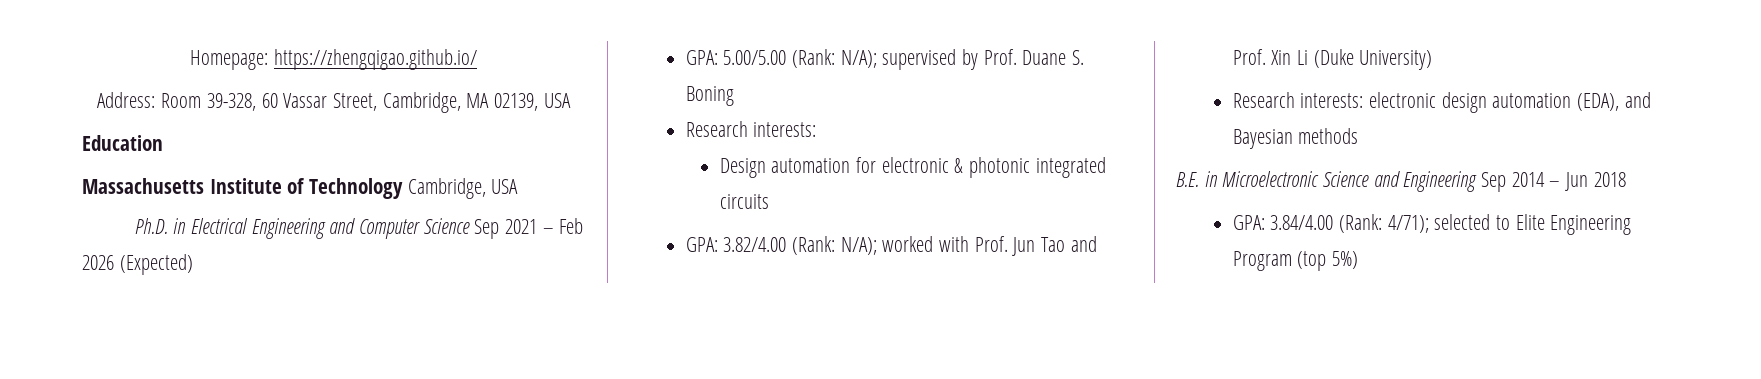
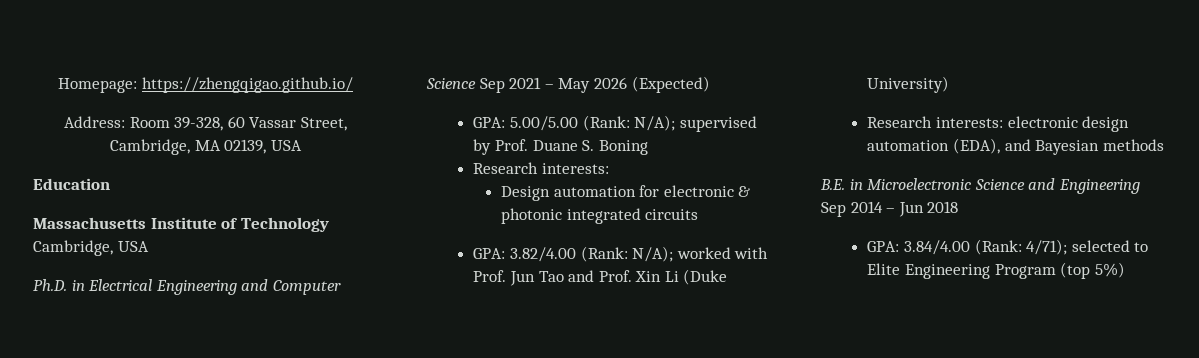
[559,218,584,234] Feb -> [558,78,591,93] May

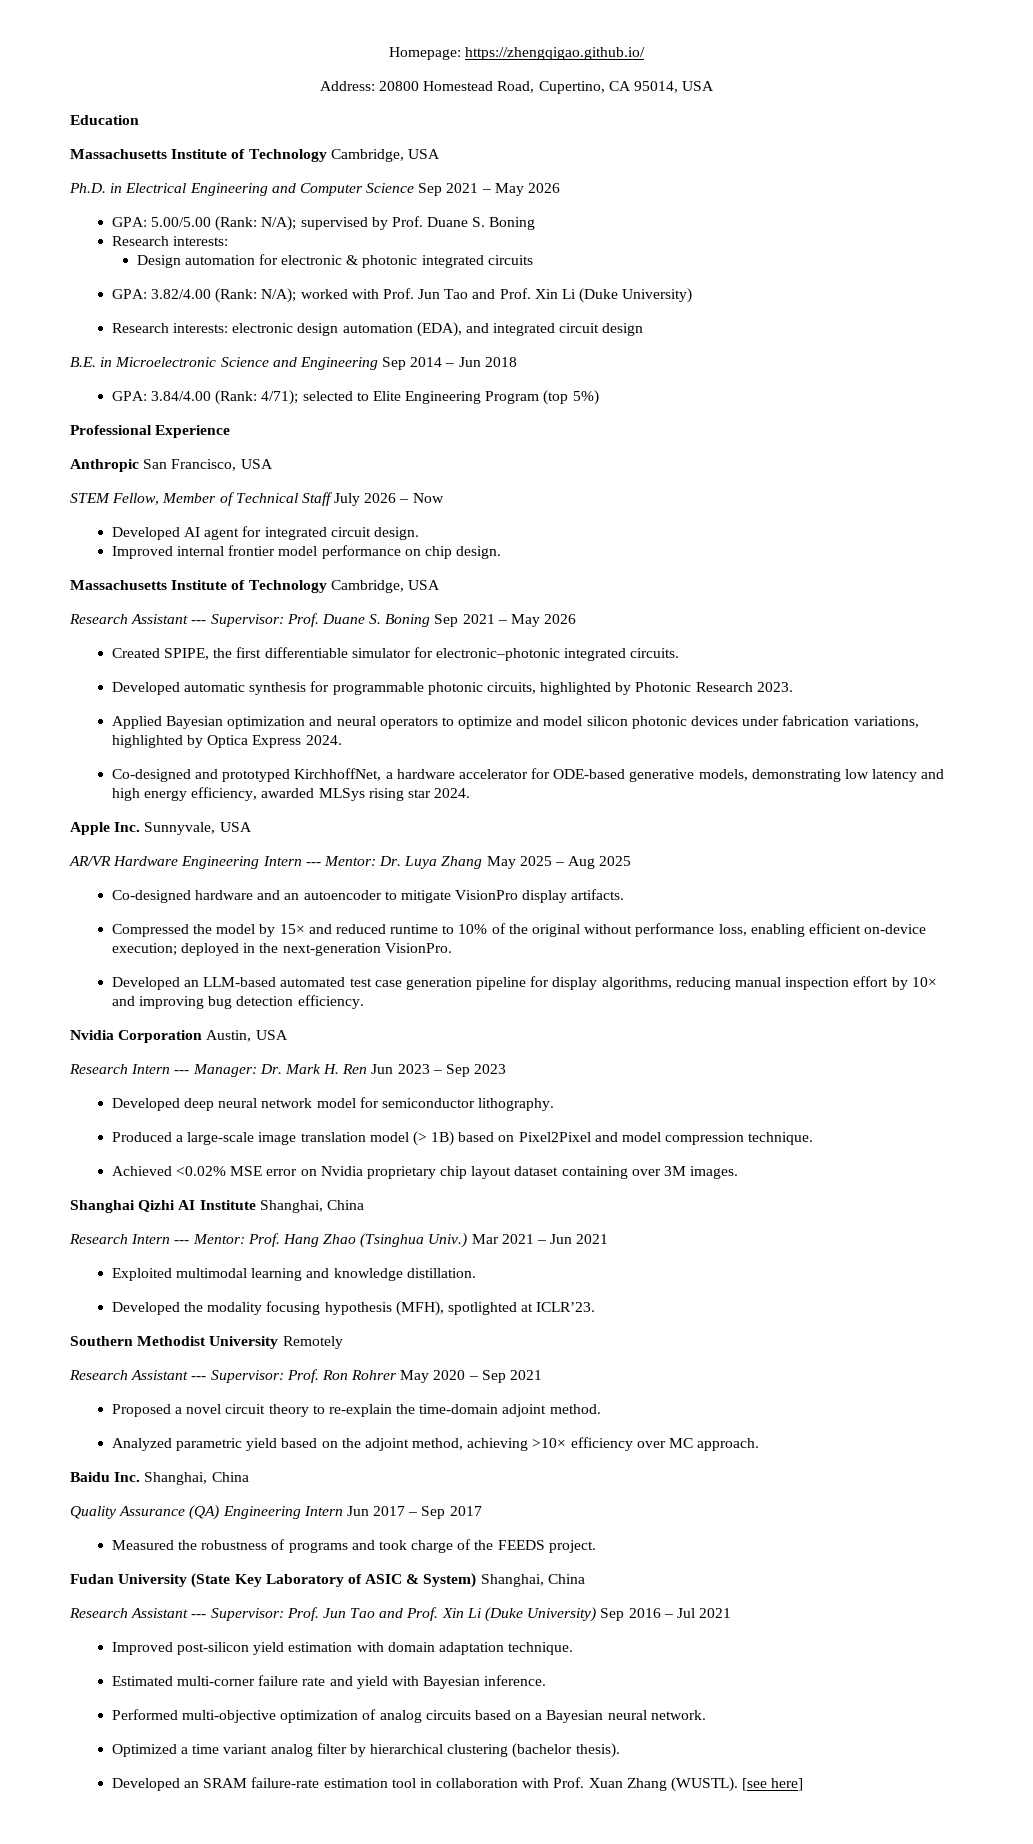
[129,116,347,131] [110,139,267,155] Room 39-328, 60 Vassar Street, Cambridge, MA 02139, -> [379,81,678,94] 20800 Homestead Road, Cupertino, CA 95014,
[631,76,710,93] (Expected) -> (561, 188) none
[1035,139,1164,155] Bayesian methods -> [493,323,644,336] integrated circuit design
(1125, 270) none -> [70,425,231,438] [70,459,273,472] [70,492,444,506] [111,526,419,540] [111,545,502,559] [70,580,440,593] [69,613,577,627] [111,647,680,661] [111,681,793,695] [111,715,919,729] [111,735,342,748] [111,768,945,782] [111,787,471,801] [70,822,252,835] [69,856,632,869] [111,889,625,903] [111,923,927,937] [111,943,452,956] [111,976,937,990] [111,995,364,1009] [70,1030,288,1043] [69,1064,507,1077] [111,1097,555,1111] [111,1131,814,1146] [111,1166,739,1179] [70,1200,364,1213] [69,1233,609,1248] [111,1268,476,1281] [111,1301,596,1316] [70,1336,343,1349] [69,1369,543,1383] [111,1404,601,1417] [111,1437,760,1451] [70,1472,249,1485] [70,1505,482,1520] [111,1539,596,1553] [70,1573,585,1588] [69,1607,732,1622] [111,1642,574,1655] [111,1675,547,1689] [111,1709,706,1723] [111,1743,620,1758] [111,1777,804,1792] // Professional Experience // Anthropic San Francisco, USA // STEM Fellow, Member of Technical Staff July 2026 – Now // Developed AI agent for integrated circuit design. // Improved internal frontier model performance on chip design. // Massachusetts Institute of Technology Cambridge, USA // Research Assistant --- Supervisor: Prof. Duane S. Boning Sep 2021 – May 2026 // Created SPIPE, the first differentiable simulator for electronic–photonic integrated circuits. // Developed automatic synthesis for programmable photonic circuits, highlighted by Photonic Research 2023. // Applied Bayesian optimization and neural operators to optimize and model silicon photonic devices under fabrication variations, highlighted by Optica Express 2024. // Co-designed and prototyped KirchhoffNet, a hardware accelerator for ODE-based generative models, demonstrating low latency and high energy efficiency, awarded MLSys rising star 2024. // Apple Inc. Sunnyvale, USA // AR/VR Hardware Engineering Intern --- Mentor: Dr. Luya Zhang May 2025 – Aug 2025 // Co-designed hardware and an autoencoder to mitigate VisionPro display artifacts. // Compressed the model by 15× and reduced runtime to 10% of the original without performance loss, enabling efficient on-device execution; deployed in the next-generation VisionPro. // Developed an LLM-based automated test case generation pipeline for display algorithms, reducing manual inspection effort by 10× and improving bug detection efficiency. // Nvidia Corporation Austin, USA // Research Intern --- Manager: Dr. Mark H. Ren Jun 2023 – Sep 2023 // Developed deep neural network model for semiconductor lithography. // Produced a large-scale image translation model (> 1B) based on Pixel2Pixel and model compression technique. // Achieved <0.02% MSE error on Nvidia proprietary chip layout dataset containing over 3M images. // Shanghai Qizhi AI Institute Shanghai, China // Research Intern --- Mentor: Prof. Hang Zhao (Tsinghua Univ.) Mar 2021 – Jun 2021 // Exploited multimodal learning and knowledge distillation. // Developed the modality focusing hypothesis (MFH), spotlighted at ICLR’23. // Southern Methodist University Remotely // Research Assistant --- Supervisor: Prof. Ron Rohrer May 2020 – Sep 2021 // Proposed a novel circuit theory to re-explain the time-domain adjoint method. // Analyzed parametric yield based on the adjoint method, achieving >10× efficiency over MC approach. // Baidu Inc. Shanghai, China // Quality Assurance (QA) Engineering Intern Jun 2017 – Sep 2017 // Measured the robustness of programs and took charge of the FEEDS project. // Fudan University (State Key Laboratory of ASIC & System) Shanghai, China // Research Assistant --- Supervisor: Prof. Jun Tao and Prof. Xin Li (Duke University) Sep 2016 – Jul 2021 // Improved post-silicon yield estimation with domain adaptation technique. // Estimated multi-corner failure rate and yield with Bayesian inference. // Performed multi-objective optimization of analog circuits based on a Bayesian neural network. // Optimized a time variant analog filter by hierarchical clustering (bachelor thesis). // Developed an SRAM failure-rate estimation tool in collaboration with Prof. Xuan Zhang (WUSTL). [see here]

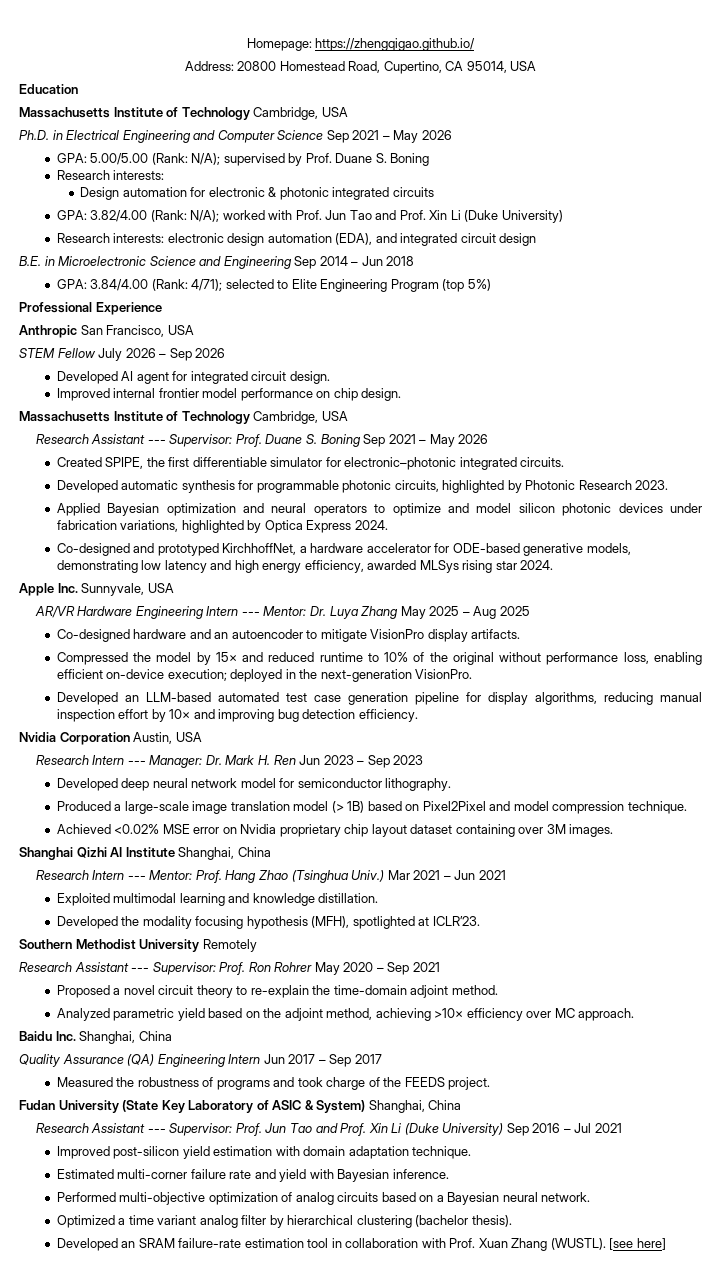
[112,492,333,506] Fellow, Member of Technical Staff -> [57,348,96,358] Fellow
[412,493,444,503] Now -> [169,348,226,361] Sep 2026

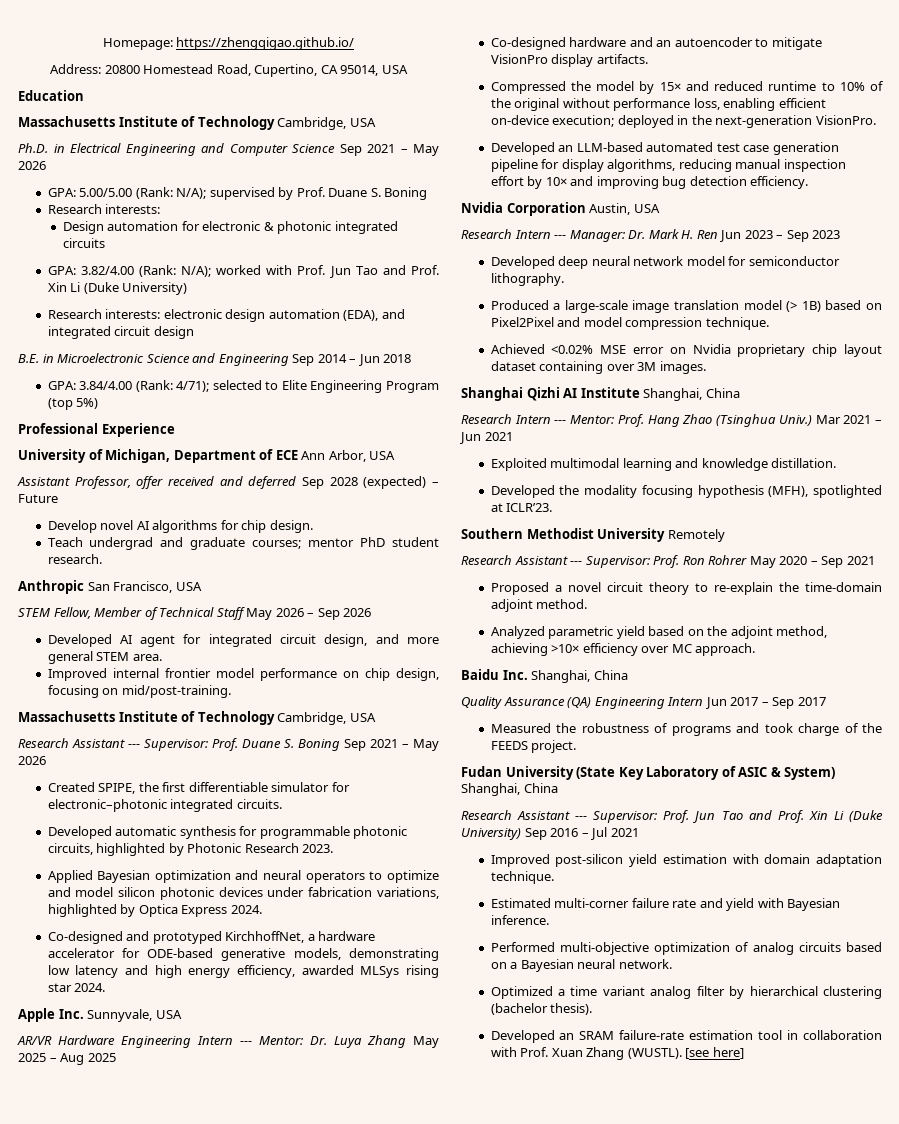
(162, 308) none -> [18,449,396,463] [17,476,439,489] [18,494,58,503] [47,520,313,533] [47,537,439,550] [47,554,102,564] // University of Michigan, Department of ECE Ann Arbor, USA // Assistant Professor, offer received and deferred Sep 2028 (expected) – Future // Develop novel AI algorithms for chip design. // Teach undergrad and graduate courses; mentor PhD student research.
[57,348,123,361] Fellow July -> [53,607,273,620] Fellow, Member of Technical Staff May
[289,371,330,384] design. -> [324,634,439,647] [47,651,162,664] design, and more general STEM area.
[361,388,402,401] design. -> [396,668,439,681] [47,685,231,698] design, focusing on mid/post-training.

